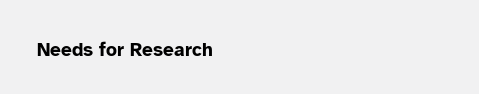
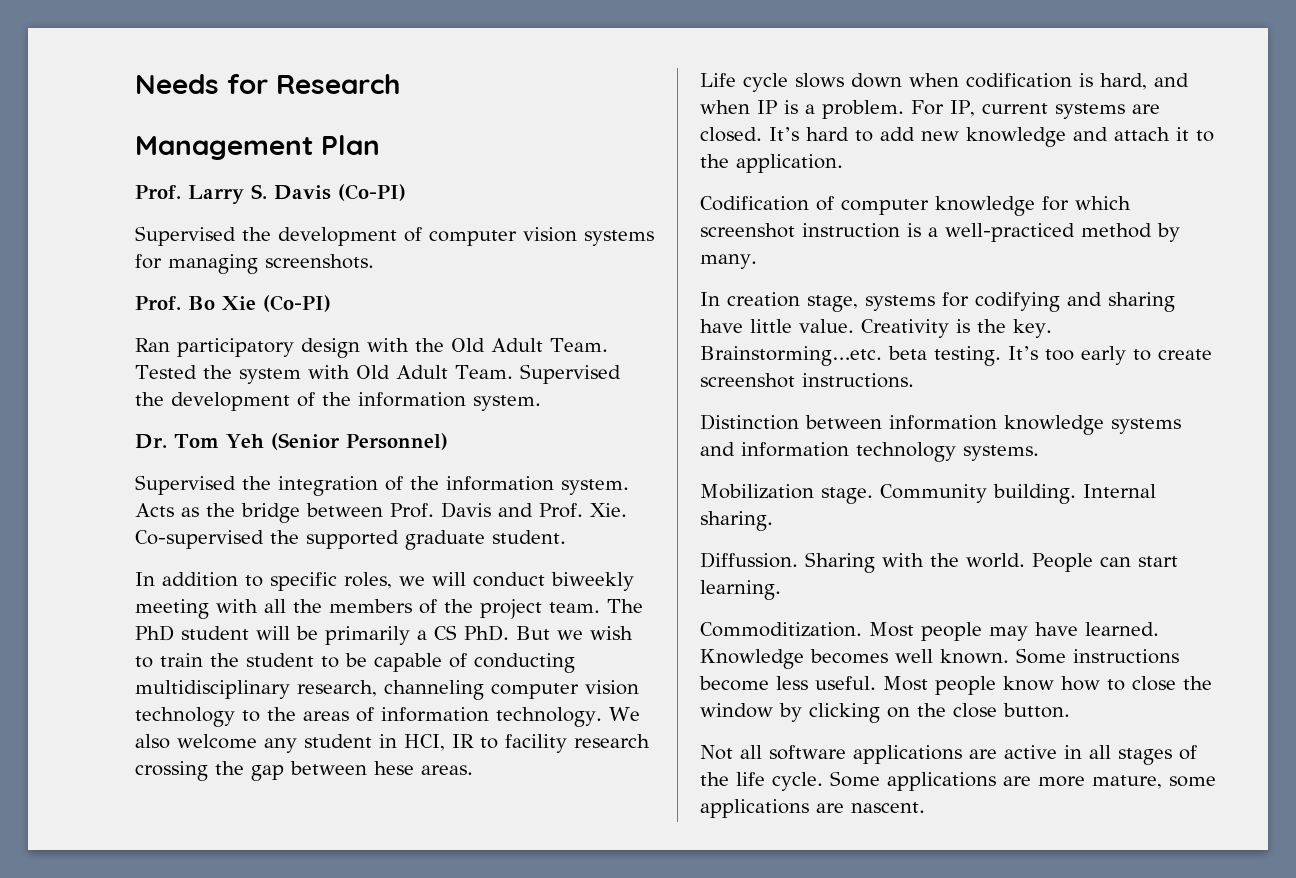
(213, 49) none -> [135,135,380,160] [135,184,406,204] [135,226,654,246] [135,254,374,274] [135,295,331,312] [135,338,608,358] [135,364,621,384] [135,392,541,411] [135,433,448,450] [135,475,629,496] [135,502,627,523] [135,530,566,550] [135,572,634,591] [135,599,643,619] [135,625,633,645] [135,653,575,673] [135,680,639,700] [135,707,640,727] [135,734,650,753] [135,761,473,781] [700,73,1189,92] [700,100,1160,119] [700,127,1214,147] [700,154,843,173] [700,196,1131,216] [700,223,1180,242] [700,254,757,269] [700,292,1175,312] [700,319,1052,338] [700,346,1212,366] [700,373,914,388] [700,414,1181,435] [700,442,1039,462] [700,484,1156,504] [700,511,773,531] [700,552,1178,573] [700,580,781,600] [700,622,1159,641] [700,648,1179,669] [699,676,1212,695] [700,703,1070,723] [700,745,1197,765] [700,771,1216,791] [700,799,925,818] // Management Plan // Prof. Larry S. Davis (Co-PI) // Supervised the development of computer vision systems for managing screenshots. // Prof. Bo Xie (Co-PI) // Ran participatory design with the Old Adult Team. Tested the system with Old Adult Team. Supervised the development of the information system. // Dr. Tom Yeh (Senior Personnel) // Supervised the integration of the information system. Acts as the bridge between Prof. Davis and Prof. Xie. Co-supervised the supported graduate student. // In addition to specific roles, we will conduct biweekly meeting with all the members of the project team. The PhD student will be primarily a CS PhD. But we wish to train the student to be capable of conducting multidisciplinary research, channeling computer vision technology to the areas of information technology. We also welcome any student in HCI, IR to facility research crossing the gap between hese areas. // Life cycle slows down when codification is hard, and when IP is a problem. For IP, current systems are closed. It’s hard to add new knowledge and attach it to the application. // Codification of computer knowledge for which screenshot instruction is a well-practiced method by many. // In creation stage, systems for codifying and sharing have little value. Creativity is the key. Brainstorming…etc. beta testing. It’s too early to create screenshot instructions. // Distinction between information knowledge systems and information technology systems. // Mobilization stage. Community building. Internal sharing. // Diffussion. Sharing with the world. People can start learning. // Commoditization. Most people may have learned. Knowledge becomes well known. Some instructions become less useful. Most people know how to close the window by clicking on the close button. // Not all software applications are active in all stages of the life cycle. Some applications are more mature, some applications are nascent.

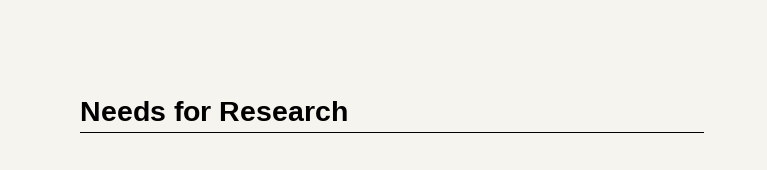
[135,135,380,160] [135,184,406,204] [135,226,654,246] [135,254,374,274] [135,295,331,312] [135,338,608,358] [135,364,621,384] [135,392,541,411] [135,433,448,450] [135,475,629,496] [135,502,627,523] [135,530,566,550] [135,572,634,591] [135,599,643,619] [135,625,633,645] [135,653,575,673] [135,680,639,700] [135,707,640,727] [135,734,650,753] [135,761,473,781] [700,73,1189,92] [700,100,1160,119] [700,127,1214,147] [700,154,843,173] [700,196,1131,216] [700,223,1180,242] [700,254,757,269] [700,292,1175,312] [700,319,1052,338] [700,346,1212,366] [700,373,914,388] [700,414,1181,435] [700,442,1039,462] [700,484,1156,504] [700,511,773,531] [700,552,1178,573] [700,580,781,600] [700,622,1159,641] [700,648,1179,669] [699,676,1212,695] [700,703,1070,723] [700,745,1197,765] [700,771,1216,791] [700,799,925,818] // Management Plan // Prof. Larry S. Davis (Co-PI) // Supervised the development of computer vision systems for managing screenshots. // Prof. Bo Xie (Co-PI) // Ran participatory design with the Old Adult Team. Tested the system with Old Adult Team. Supervised the development of the information system. // Dr. Tom Yeh (Senior Personnel) // Supervised the integration of the information system. Acts as the bridge between Prof. Davis and Prof. Xie. Co-supervised the supported graduate student. // In addition to specific roles, we will conduct biweekly meeting with all the members of the project team. The PhD student will be primarily a CS PhD. But we wish to train the student to be capable of conducting multidisciplinary research, channeling computer vision technology to the areas of information technology. We also welcome any student in HCI, IR to facility research crossing the gap between hese areas. // Life cycle slows down when codification is hard, and when IP is a problem. For IP, current systems are closed. It’s hard to add new knowledge and attach it to the application. // Codification of computer knowledge for which screenshot instruction is a well-practiced method by many. // In creation stage, systems for codifying and sharing have little value. Creativity is the key. Brainstorming…etc. beta testing. It’s too early to create screenshot instructions. // Distinction between information knowledge systems and information technology systems. // Mobilization stage. Community building. Internal sharing. // Diffussion. Sharing with the world. People can start learning. // Commoditization. Most people may have learned. Knowledge becomes well known. Some instructions become less useful. Most people know how to close the window by clicking on the close button. // Not all software applications are active in all stages of the life cycle. Some applications are more mature, some applications are nascent. -> (348, 111) none

